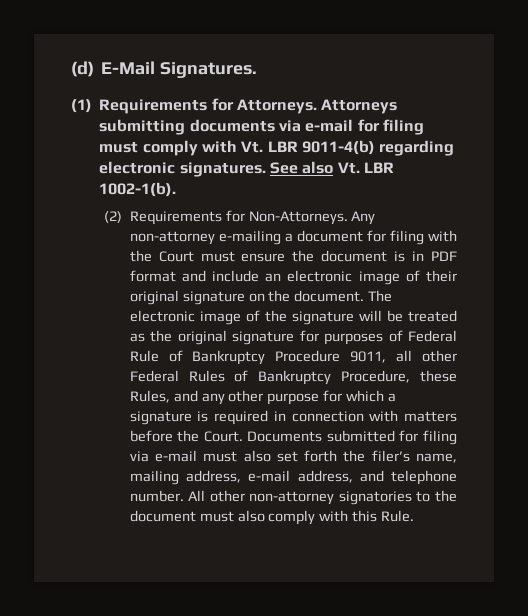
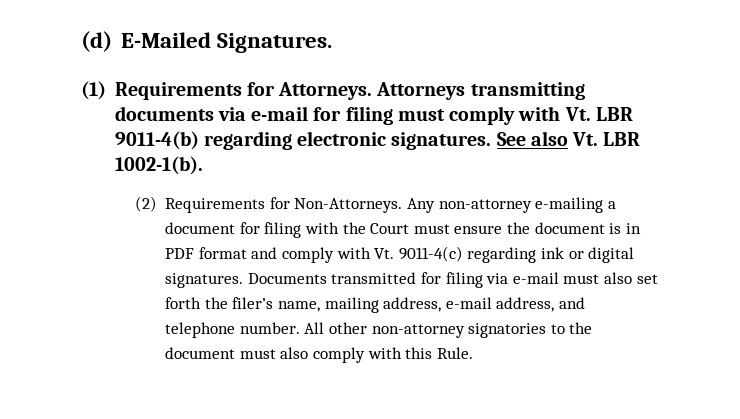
[101,61,156,75] E-Mail -> [120,32,211,48] E-Mailed
[99,119,186,135] submitting -> [470,82,585,100] transmitting
[212,270,458,285] [129,290,393,305] [129,310,458,325] [129,330,458,345] [129,350,457,365] [129,370,458,385] [129,390,397,405] [129,410,457,425] [129,430,395,442] include an electronic image of their original signature on the document. The electronic image of the signature will be treated as the original signature for purposes of Federal Rule of Bankruptcy Procedure 9011, all other Federal Rules of Bankruptcy Procedure, these Rules, and any other purpose for which a signature is required in connection with matters before the Court. Documents submitted -> [282,246,635,263] [165,272,417,288] comply with Vt. 9011-4(c) regarding ink or digital signatures. Documents transmitted

